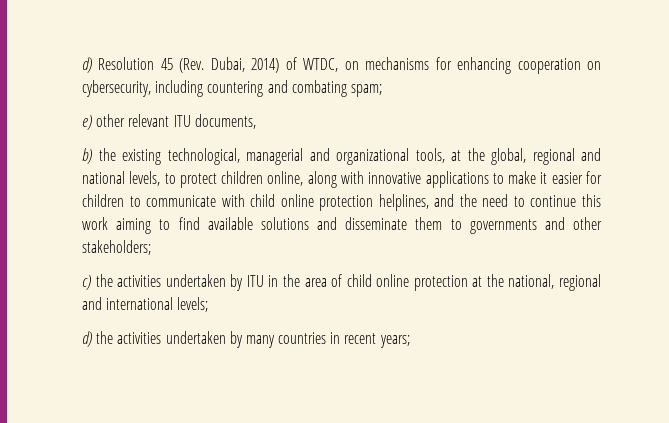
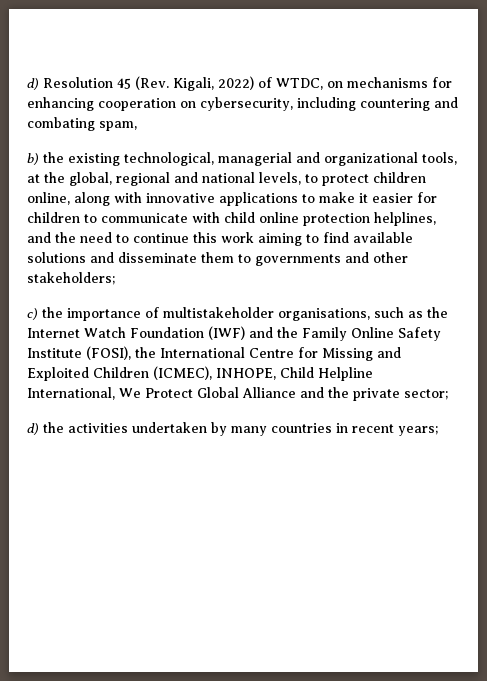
[210,57,280,73] Dubai, 2014) -> [173,76,254,91] Kigali, 2022)
[350,84,382,97] [82,114,256,130] spam; // e) other relevant ITU documents, -> [99,121,137,131] spam,
[117,274,601,291] [82,297,209,312] activities undertaken by ITU in the area of child online protection at the national, regional and international levels; -> [67,307,448,321] [27,326,441,341] [27,346,401,361] [27,366,373,381] [27,387,448,401] importance of multistakeholder organisations, such as the Internet Watch Foundation (IWF) and the Family Online Safety Institute (FOSI), the International Centre for Missing and Exploited Children (ICMEC), INHOPE, Child Helpline International, We Protect Global Alliance and the private sector;

